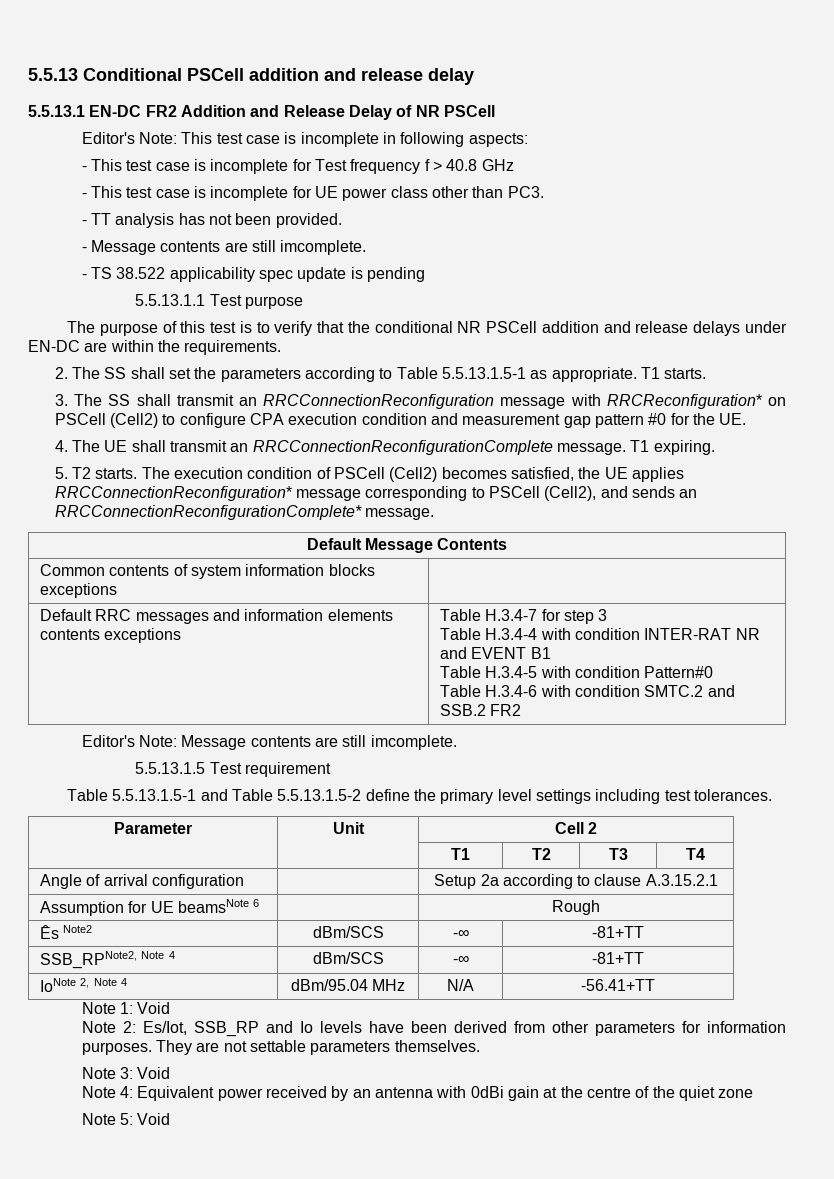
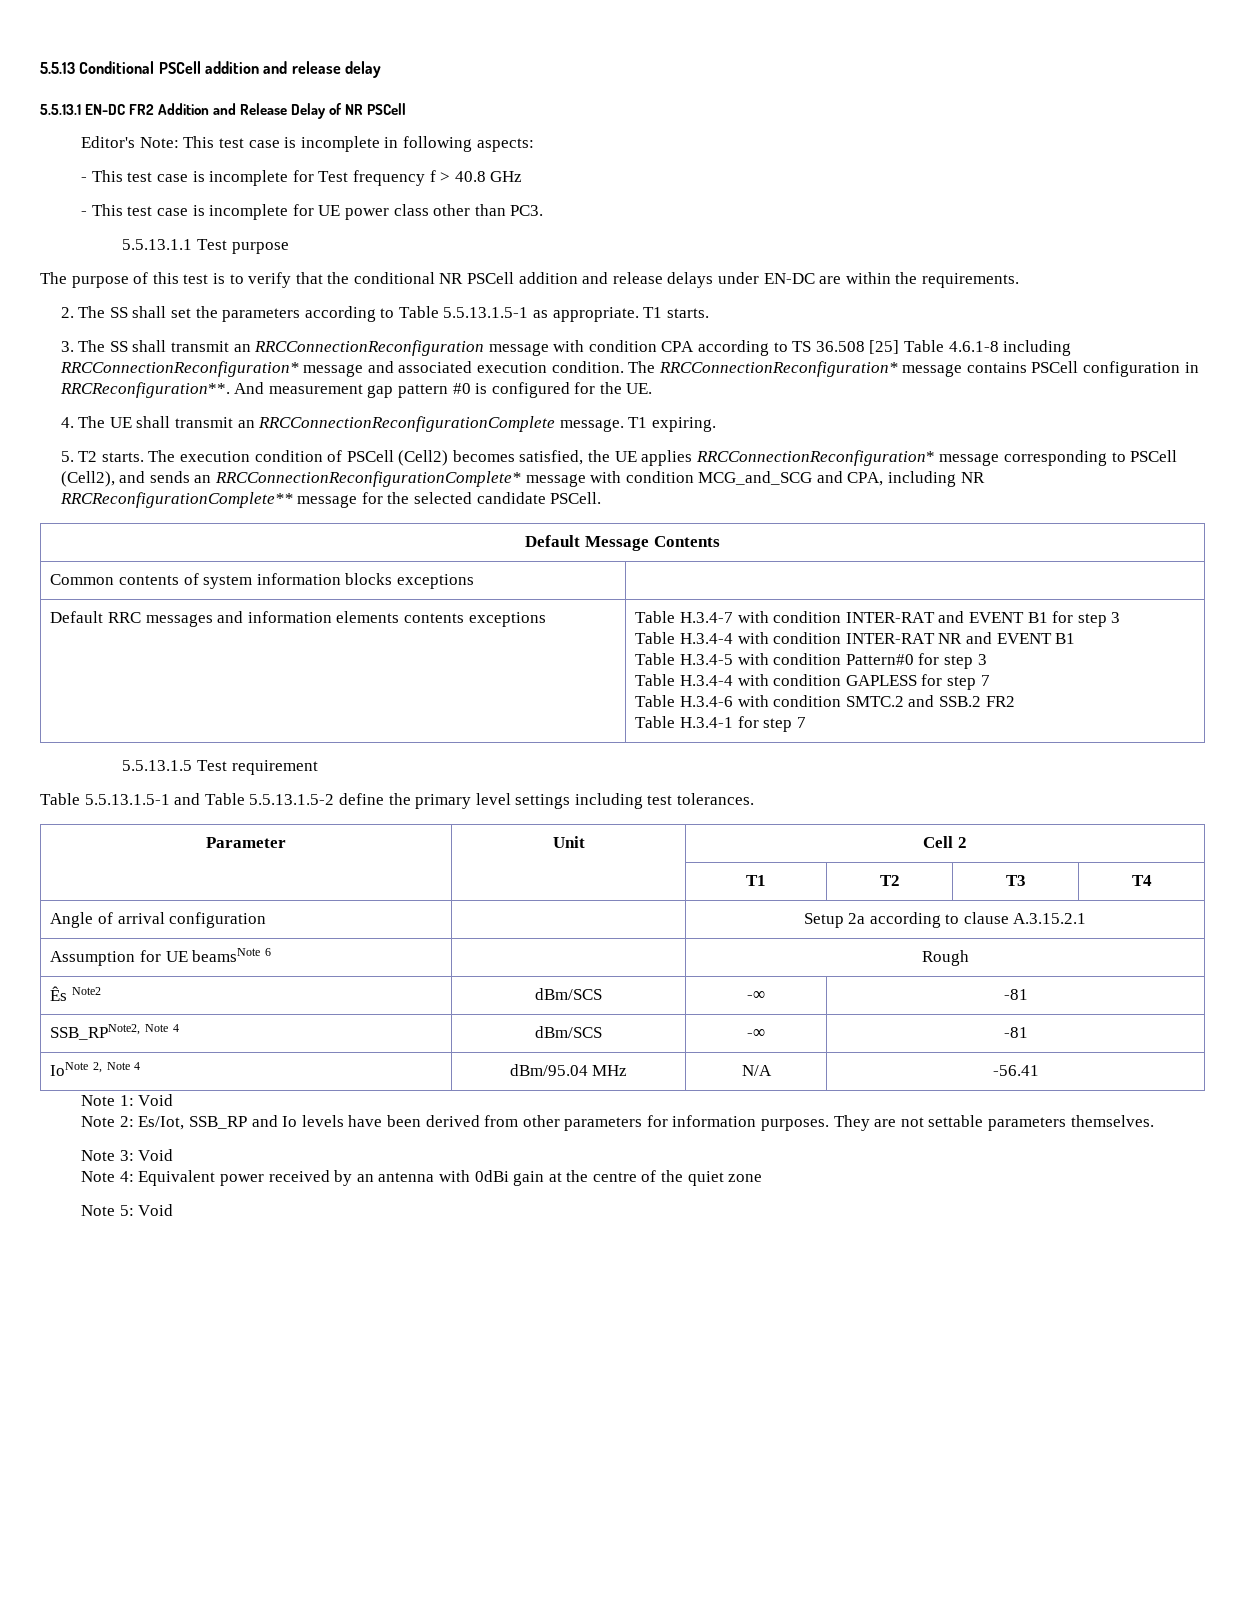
[81,213,342,228] [81,240,367,255] [81,267,425,282] // - TT analysis has not been provided. // - Message contents are still imcomplete. // - TS 38.522 applicability spec update is pending -> (544, 210) none
[606,394,786,409] [54,413,459,428] RRCReconfiguration* on PSCell (Cell2) to configure CPA execution condition and -> [588,340,1072,356] [59,361,1199,377] [59,382,265,398] condition CPA according to TS 36.508 [25] Table 4.6.1-8 including RRCConnectionReconfiguration* message and associated execution condition. The RRCConnectionReconfiguration* message contains PSCell configuration in RRCReconfiguration**. And
(667, 419) none -> [475,382,570,398] is configured
[365,508,435,520] message. -> [525,471,985,487] [59,492,602,508] message with condition MCG_and_SCG and CPA, including NR RRCReconfigurationComplete** message for the selected candidate PSCell.
(538, 615) none -> [737,611,1048,623] with condition INTER-RAT and EVENT B1
(714, 672) none -> [918,653,987,669] [635,674,990,690] for step 3 // Table H.3.4-4 with condition GAPLESS for step 7
[81,735,457,750] // Editor's Note: Message contents are still imcomplete. -> [635,716,806,732] // Table H.3.4-1 for step 7
[592,926,644,938] -81+TT -> [1003,989,1028,1000] -81
[592,952,644,964] -81+TT -> [1003,1027,1028,1038] -81
[581,979,655,991] -56.41+TT -> [992,1065,1039,1076] -56.41

